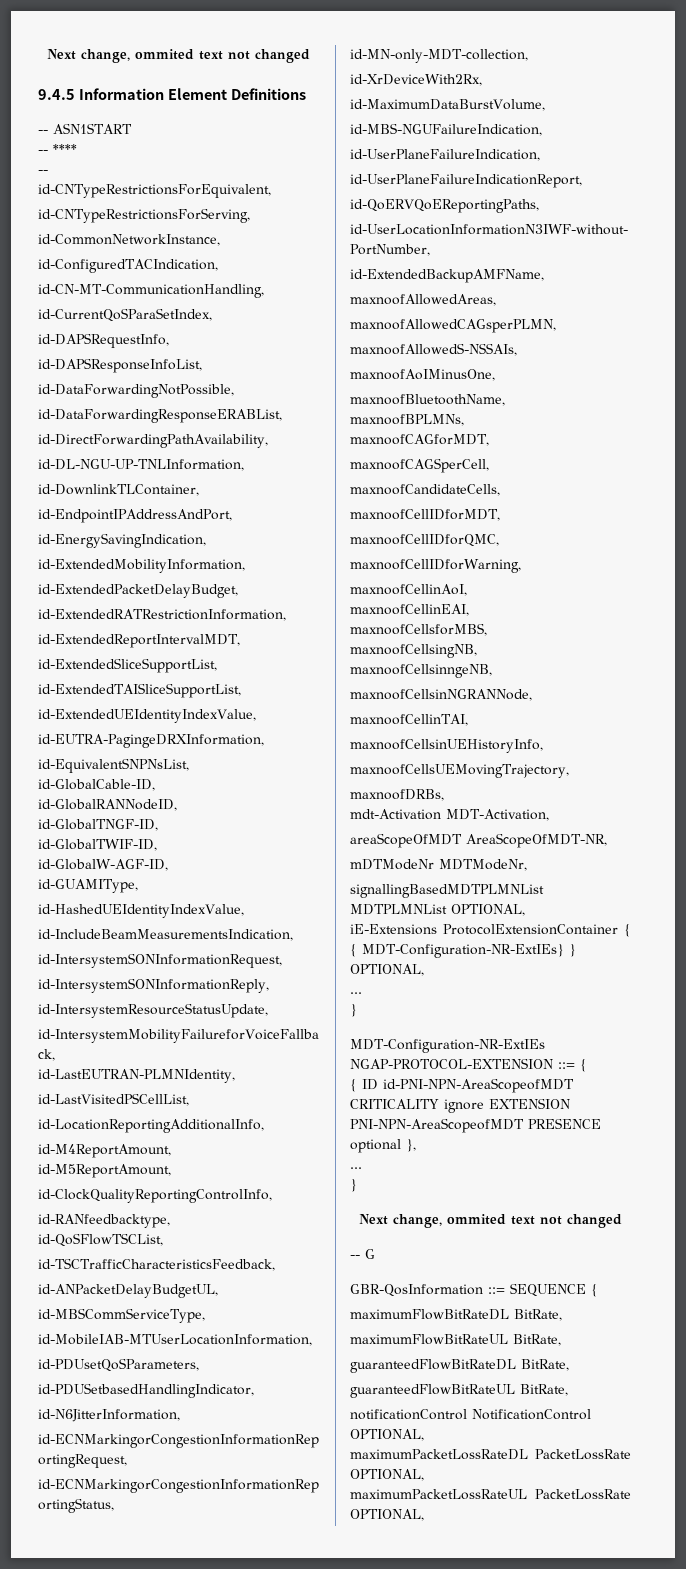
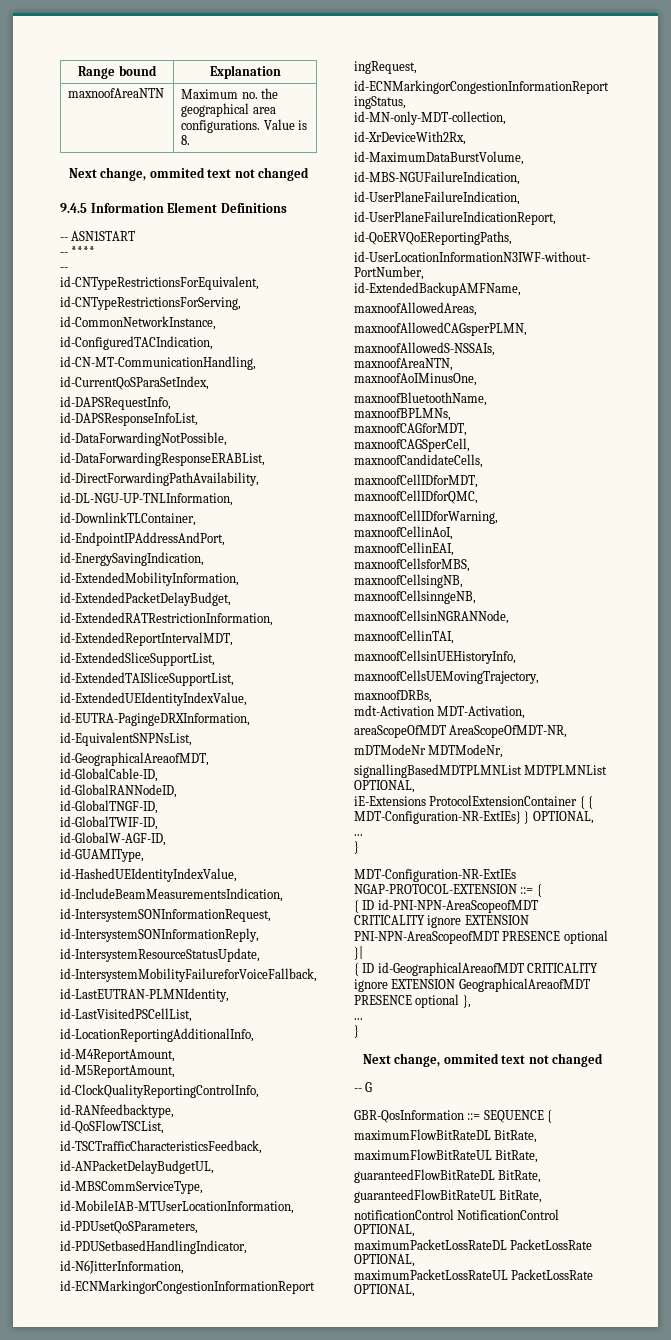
(47, 54) none -> [78,65,157,79] [209,65,281,79] [68,88,165,98] [181,88,278,99] [181,103,276,117] [181,119,307,133] [181,135,191,145] Range bound | Explanation // maxnoofAreaNTN | Maximum no. the geographical area configurations. Value is 8. //
(189, 765) none -> [60,752,209,766] // id-GeographicalAreaofMDT,
(517, 349) none -> [354,358,453,371] // maxnoofAreaNTN,
(401, 1146) none -> [354,946,363,960] [354,962,599,976] [354,978,590,992] [354,994,460,1008] }| // { ID id-GeographicalAreaofMDT CRITICALITY ignore EXTENSION GeographicalAreaofMDT PRESENCE optional

